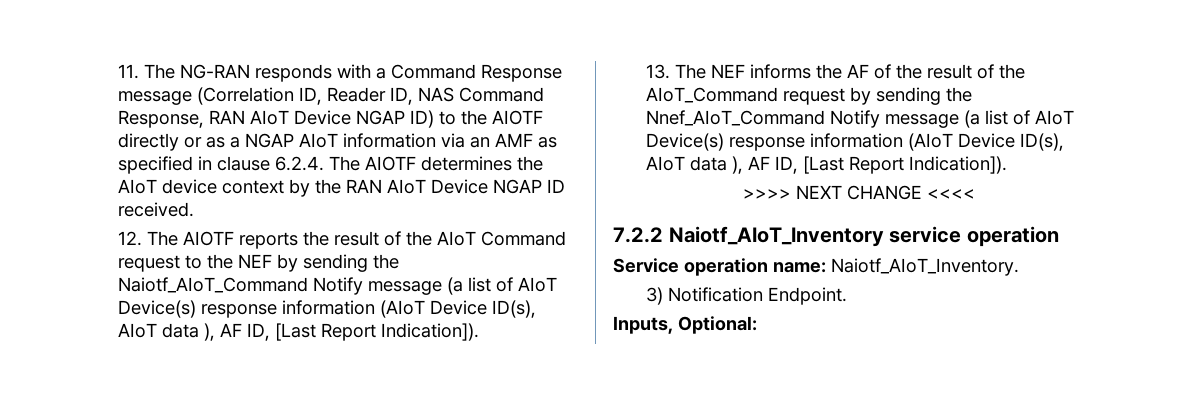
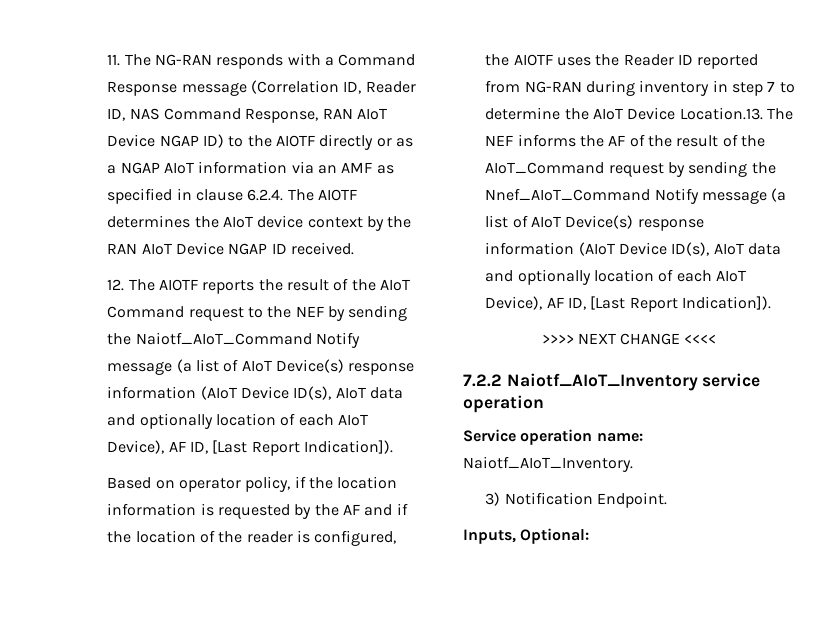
[203,323,479,341] [645,64,670,79] ), AF ID, [Last Report Indication]). // 13. -> [107,413,369,429] [107,440,394,456] [107,476,398,492] [107,503,408,519] [107,530,397,546] [485,54,759,69] [485,80,795,96] [485,107,763,120] and optionally location of each AIoT Device), AF ID, [Last Report Indication]). // Based on operator policy, if the location information is requested by the AF and if the location of the reader is configured, the AIOTF uses the Reader ID reported from NG-RAN during inventory in step 7 to determine the AIoT Device Location.13.
[731,156,743,174] ), -> [485,269,747,285] [485,296,543,310] and optionally location of each AIoT Device),

